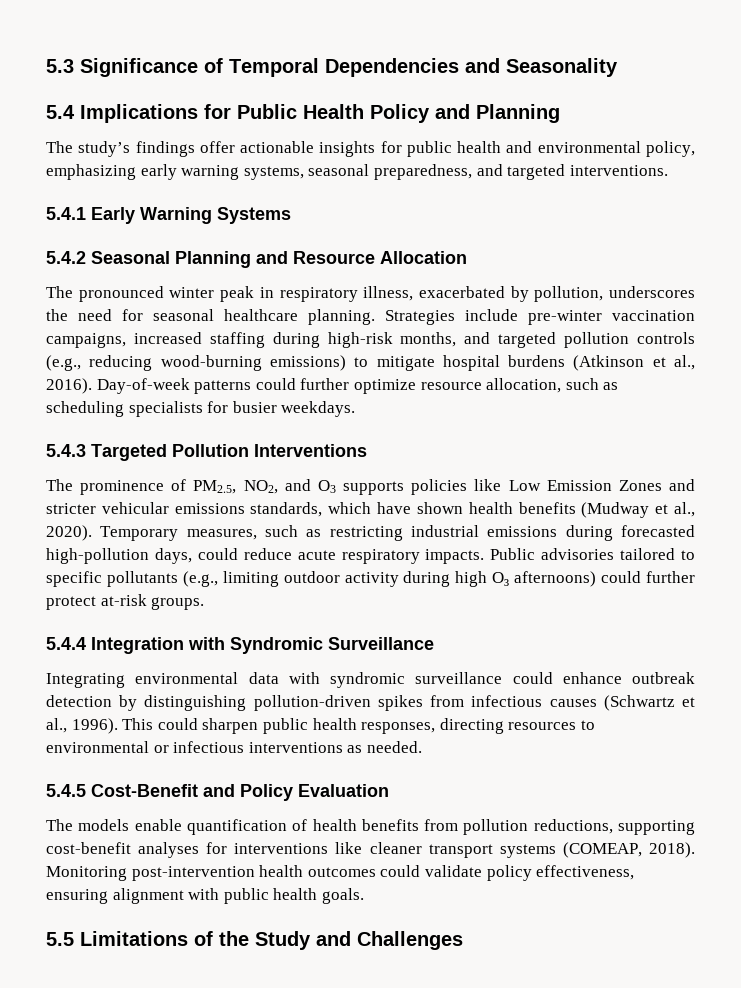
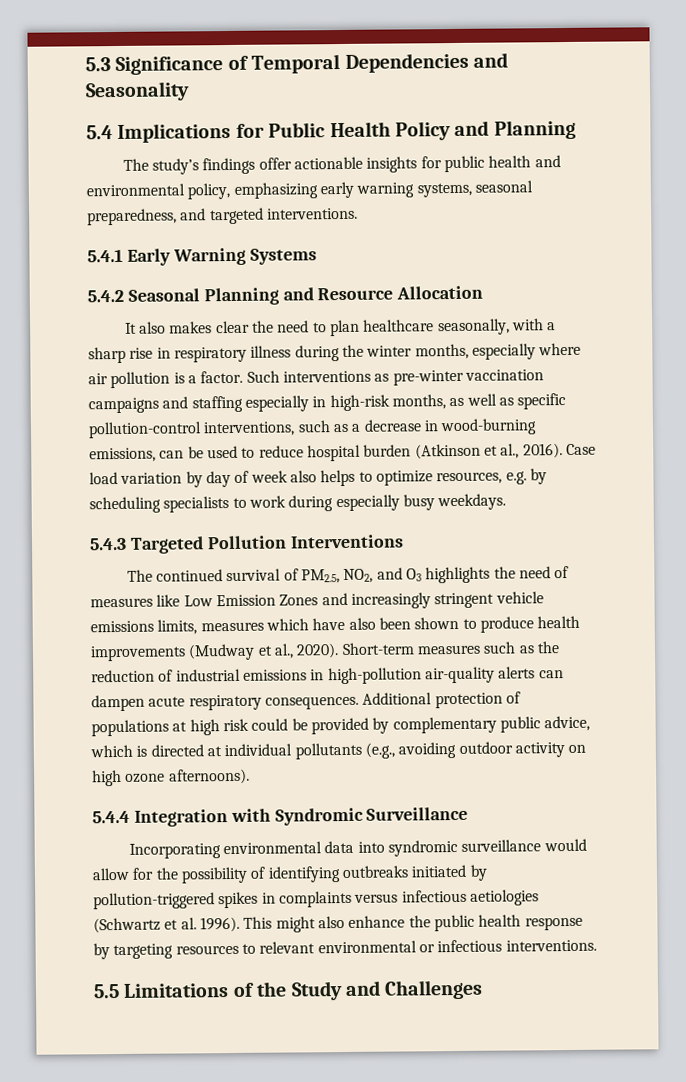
[46,286,695,302] [46,309,695,325] [46,332,695,348] [46,355,695,371] [46,378,619,394] [46,401,277,417] The pronounced winter peak in respiratory illness, exacerbated by pollution, underscores the need for seasonal healthcare planning. Strategies include pre-winter vaccination campaigns, increased staffing during high-risk months, and targeted pollution controls (e.g., reducing wood-burning emissions) to mitigate hospital burdens (Atkinson et al., 2016). Day-of-week patterns could further optimize resource allocation, such as scheduling specialists for busier -> [124,318,557,337] [88,342,582,364] [88,369,544,389] [88,393,567,414] [88,418,538,439] [89,443,596,463] [89,468,547,488] [89,494,435,514] It also makes clear the need to plan healthcare seasonally, with a sharp rise in respiratory illness during the winter months, especially where air pollution is a factor. Such interventions as pre-winter vaccination campaigns and staffing especially in high-risk months, as well as specific pollution-control interventions, such as a decrease in wood-burning emissions, can be used to reduce hospital burden (Atkinson et al., 2016). Case load variation by day of week also helps to optimize resources, e.g. by scheduling specialists to work during especially busy
[80,480,165,495] prominence -> [156,568,282,582] continued survival
[343,479,468,495] supports policies -> [425,565,570,584] [90,597,153,608] highlights the need of measures
[46,502,696,518] [46,525,695,541] [46,548,695,564] [46,571,102,587] stricter vehicular emissions standards, which have shown health benefits (Mudway et al., 2020). Temporary measures, such as restricting industrial emissions during forecasted high-pollution days, could reduce acute respiratory impacts. Public advisories tailored to specific -> [350,591,544,609] [90,615,581,635] [90,641,560,662] [91,666,564,685] [91,691,521,712] [91,715,591,737] [90,743,293,758] increasingly stringent vehicle emissions limits, measures which have also been shown to produce health improvements (Mudway et al., 2020). Short-term measures such as the reduction of industrial emissions in high-pollution air-quality alerts can dampen acute respiratory consequences. Additional protection of populations at high risk could be provided by complementary public advice, which is directed at individual
[222,571,279,587] limiting -> [398,741,457,759] avoiding
[403,571,695,587] [46,594,205,610] during high O₃ afternoons) could further protect at-risk groups. -> [568,744,587,753] [92,768,250,787] on high ozone afternoons).
[46,673,125,688] Integrating -> [128,843,221,859] Incorporating
[288,672,320,684] with -> [357,841,385,853] into
[512,672,695,684] [46,695,597,711] could enhance outbreak detection by distinguishing pollution-driven spikes from infectious causes -> [543,838,587,852] [92,864,488,884] [93,889,539,910] would allow for the possibility of identifying outbreaks initiated by pollution-triggered spikes in complaints versus infectious aetiologies
[46,718,67,733] al., -> [180,917,197,930] al.
[157,718,504,734] could sharpen public health responses, directing -> [275,914,583,933] [93,943,174,960] might also enhance the public health response by targeting
(595, 725) none -> [259,941,316,954] relevant
[248,741,422,753] [46,784,389,801] [46,819,695,835] [46,842,695,858] [46,865,635,881] [46,888,364,904] interventions as needed. // 5.4.5 Cost-Benefit and Policy Evaluation // The models enable quantification of health benefits from pollution reductions, supporting cost-benefit analyses for interventions like cleaner transport systems (COMEAP, 2018). Monitoring post-intervention health outcomes could validate policy effectiveness, ensuring alignment with public health goals. -> [505,939,597,952] interventions.

